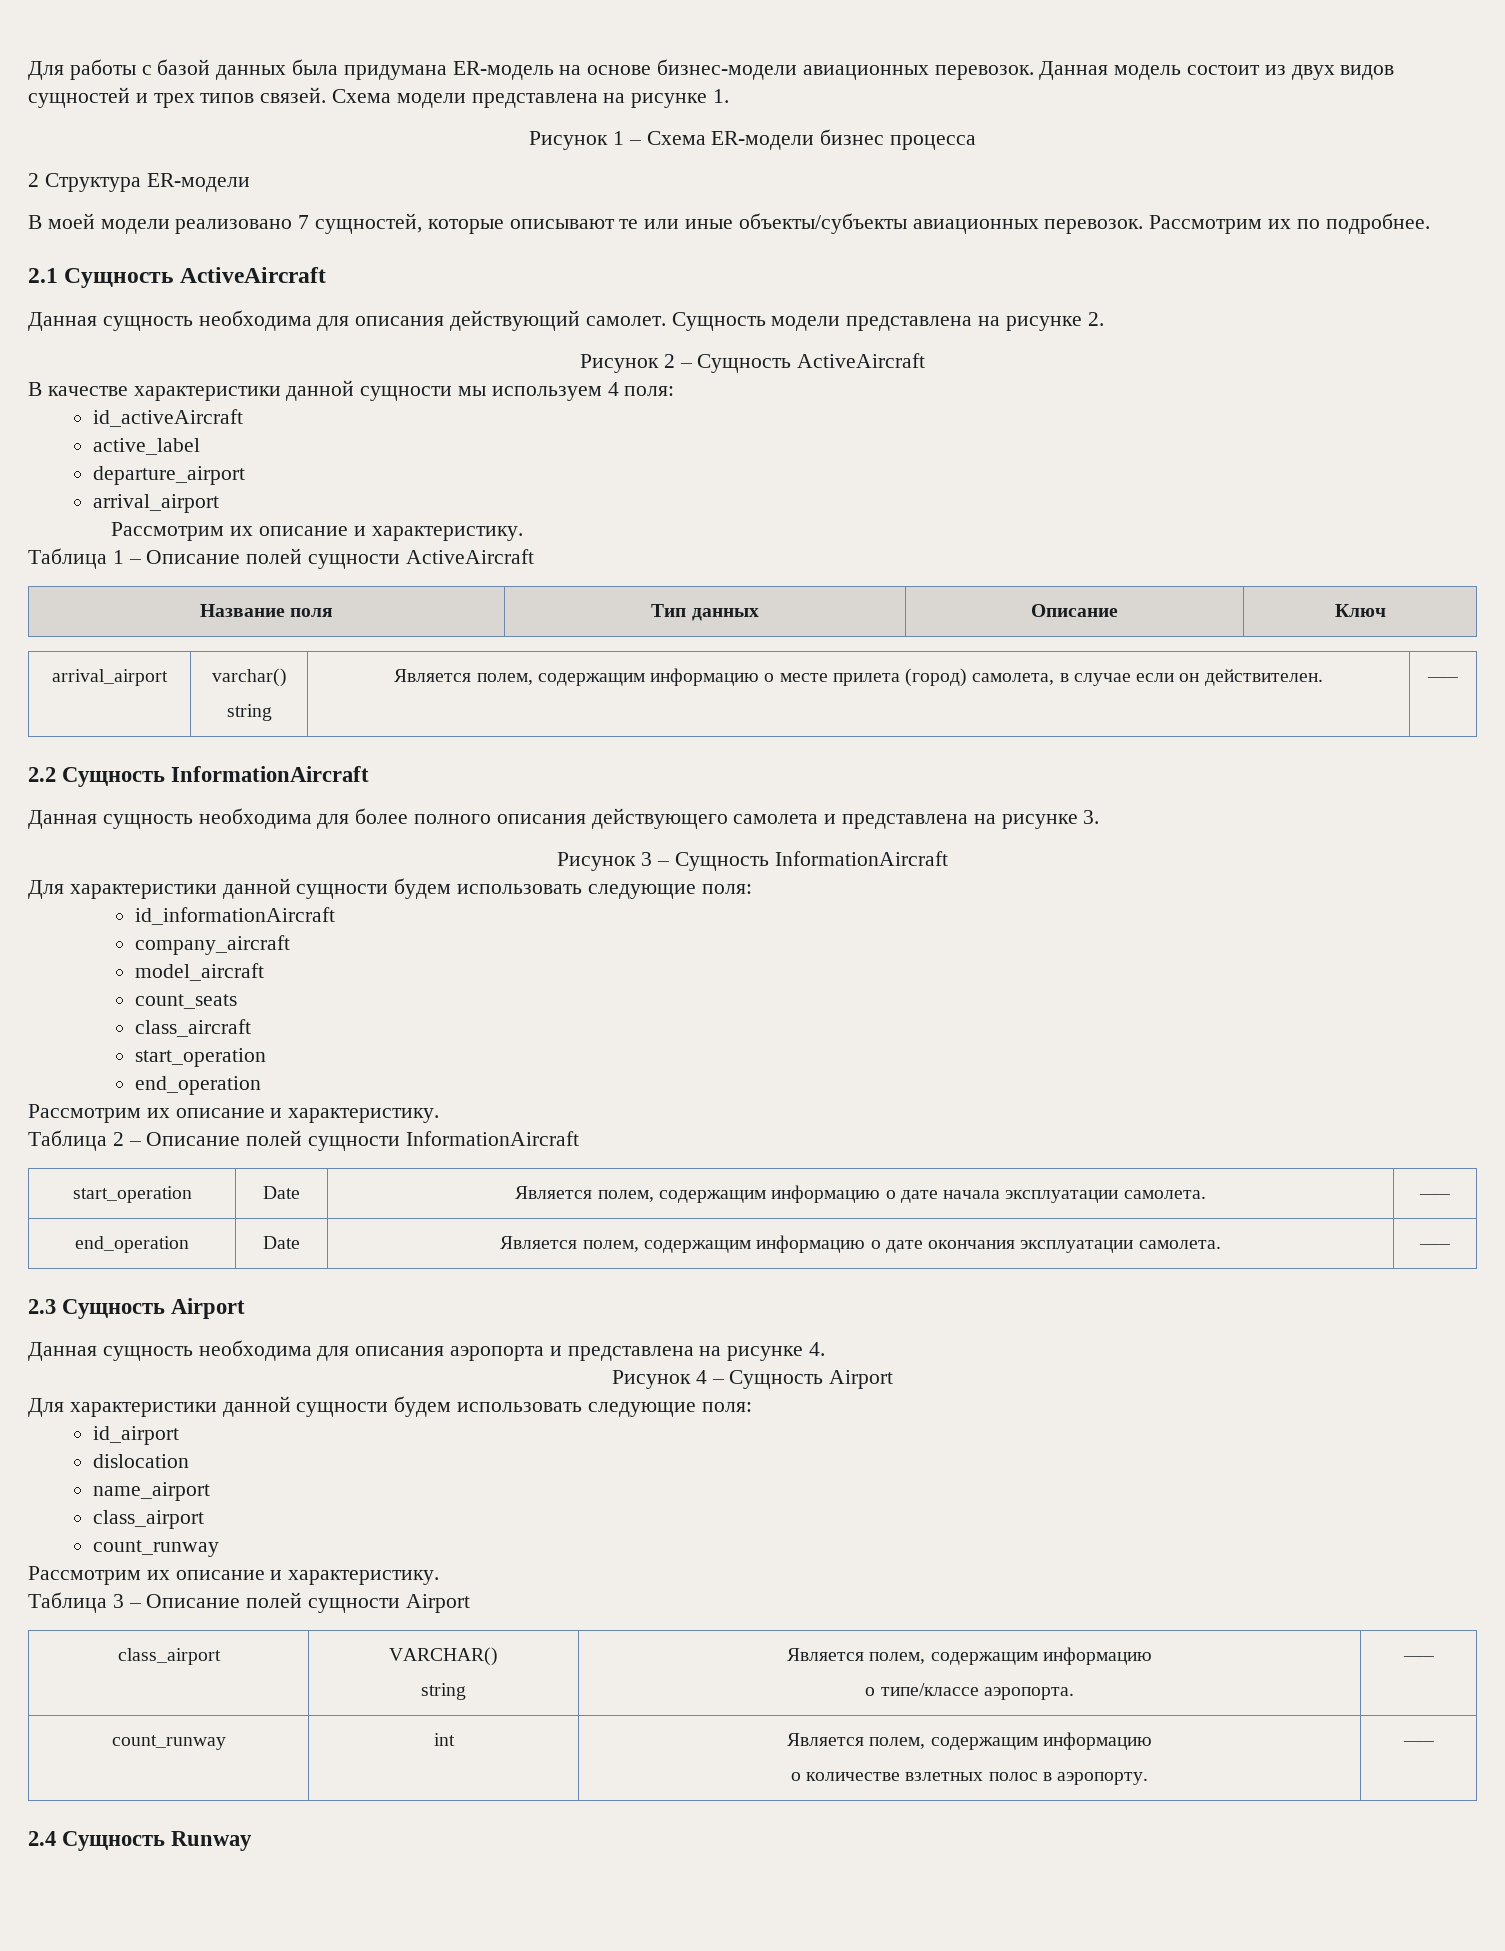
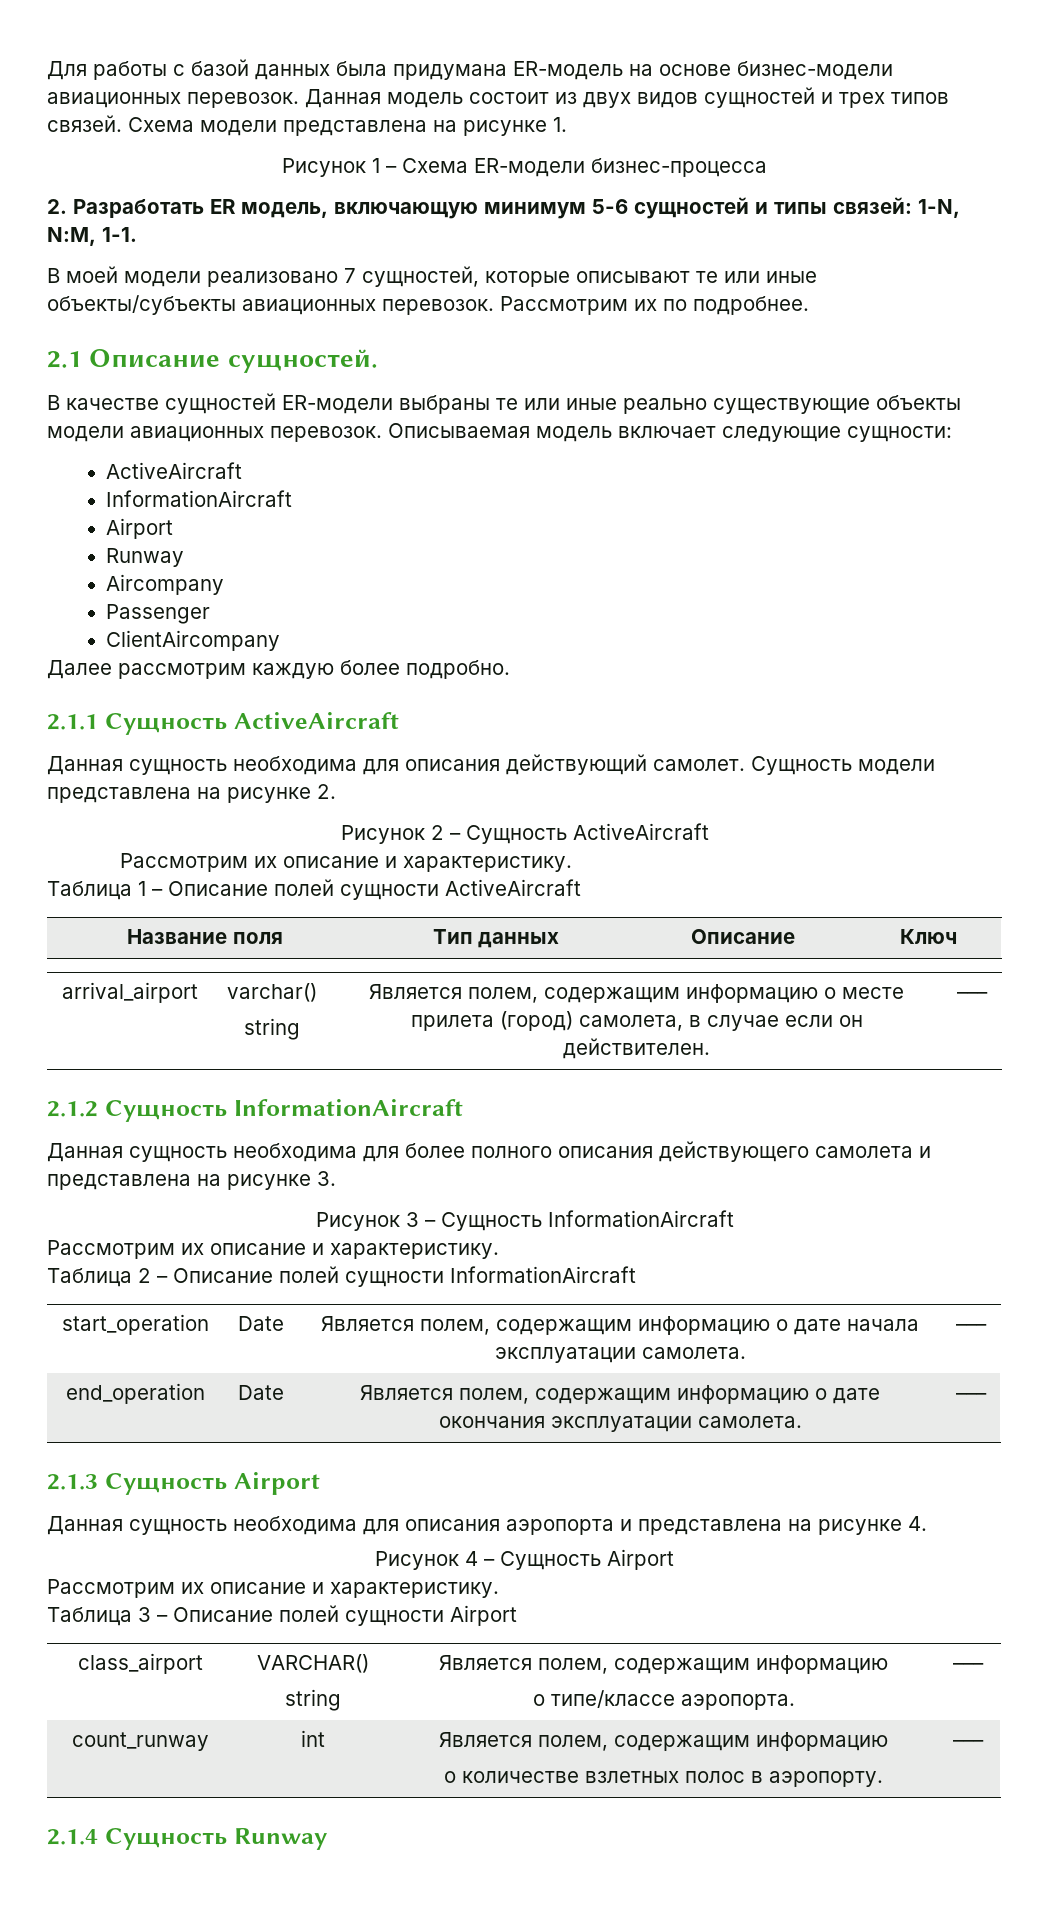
[820,129,976,150] [28,173,250,192] бизнес процесса // 2 Структура ER-модели -> [591,158,767,177] [47,197,960,219] [47,227,137,246] бизнес-процесса // 2. Разработать ER модель, включающую минимум 5-6 сущностей и типы связей: 1-N, N:M, 1-1.
(58, 275) none -> [89,349,378,373] [47,393,961,414] [47,423,952,442] [106,462,243,479] [106,490,293,507] [106,518,174,539] [106,548,185,567] [106,574,225,595] [106,604,211,624] [106,630,281,651] [47,660,510,679] [47,714,98,730] Описание сущностей. // В качестве сущностей ER-модели выбраны те или иные реально существующие объекты модели авиационных перевозок. Описываемая модель включает следующие сущности: // ActiveAircraft // InformationAircraft // Airport // Runway // Aircompany // Passenger // ClientAircompany // Далее рассмотрим каждую более подробно. // 2.1.1
[28,380,675,401] [93,409,244,427] [93,438,201,455] [93,466,246,485] [93,494,220,513] // В качестве характеристики данной сущности мы используем 4 поля: // id_activeAircraft // active_label // departure_airport // arrival_airport -> (709, 831) none
[28,767,56,782] 2.2 -> [47,1101,98,1117] 2.1.2
[28,878,752,899] [135,907,336,925] [135,935,291,955] [135,963,265,981] [135,994,238,1009] [135,1019,252,1037] [135,1048,267,1067] [135,1076,262,1095] // Для характеристики данной сущности будем использовать следующие поля: // id_informationAircraft // company_aircraft // model_aircraft // count_seats // class_aircraft // start_operation // end_operation -> (734, 1218) none
[28,1299,56,1314] 2.3 -> [47,1474,98,1490] 2.1.3
[28,1396,752,1417] [93,1426,180,1445] [93,1454,190,1468] [93,1482,211,1501] [93,1510,205,1529] [93,1540,220,1557] // Для характеристики данной сущности будем использовать следующие поля: // id_airport // dislocation // name_airport // class_airport // count_runway -> (674, 1559) none
[28,1831,56,1846] 2.4 -> [47,1829,98,1845] 2.1.4

